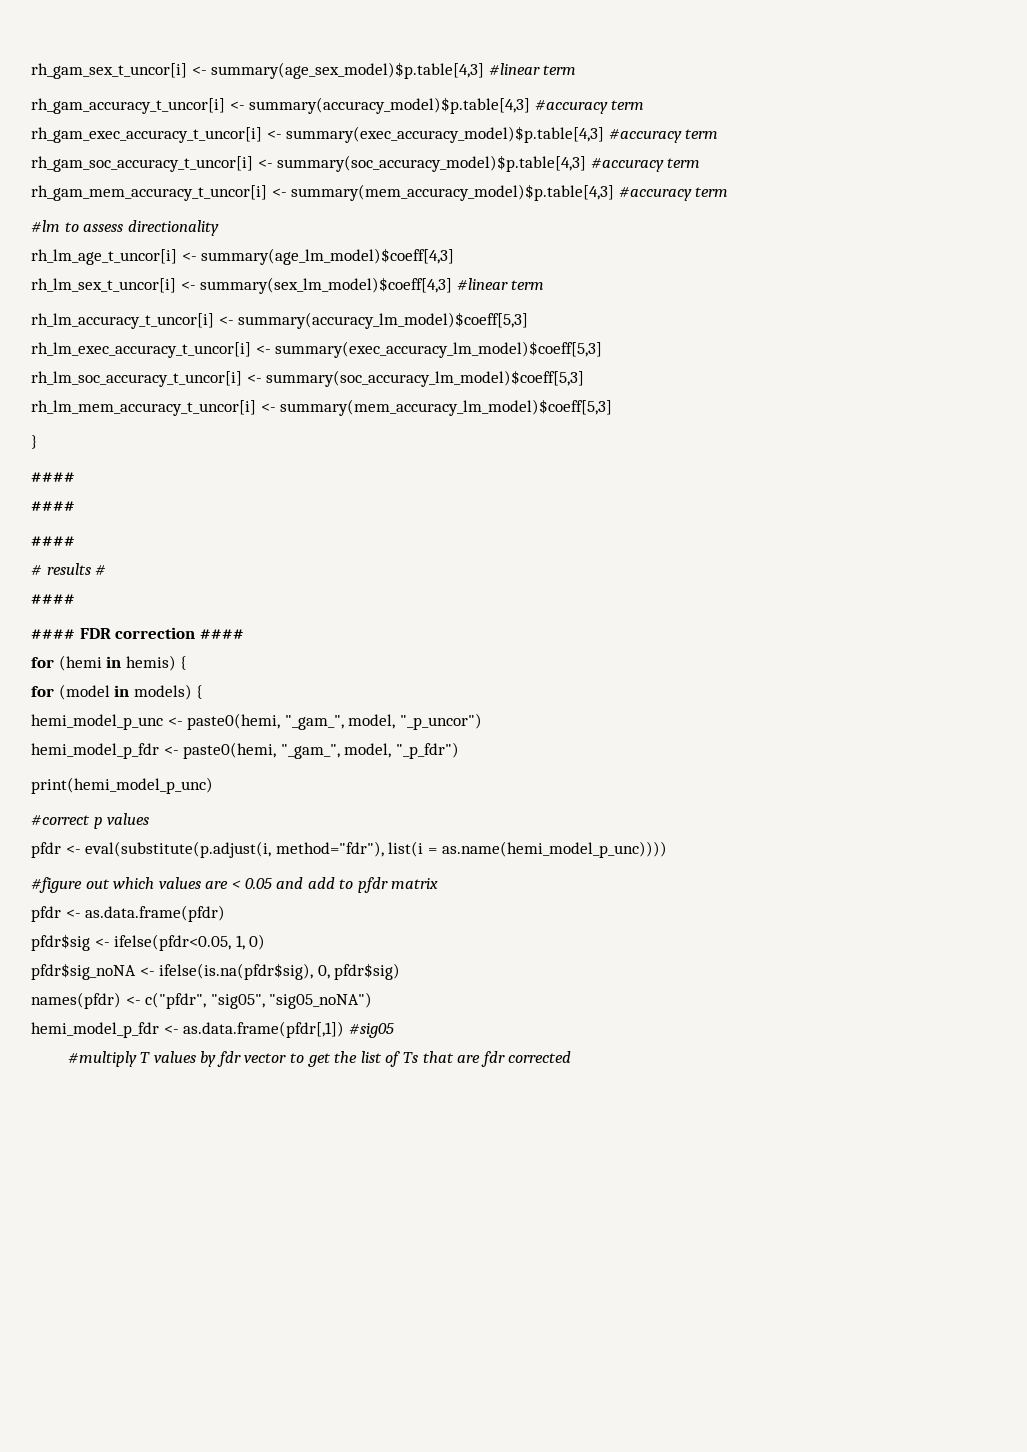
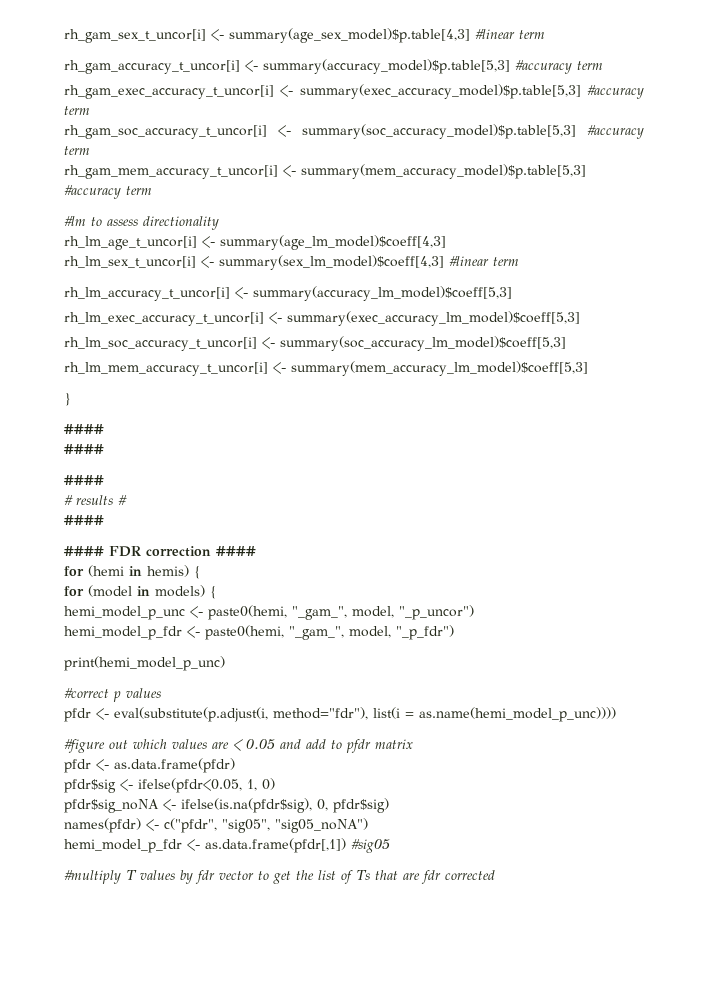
[249,97,531,114] summary(accuracy_model)$p.table[4,3] -> [263,59,510,74] summary(accuracy_model)$p.table[5,3]
[286,126,605,143] summary(exec_accuracy_model)$p.table[4,3] -> [299,84,581,99] summary(exec_accuracy_model)$p.table[5,3]
[277,155,587,172] summary(soc_accuracy_model)$p.table[4,3] -> [302,124,576,139] summary(soc_accuracy_model)$p.table[5,3]
[291,184,615,201] summary(mem_accuracy_model)$p.table[4,3] -> [301,164,586,179] summary(mem_accuracy_model)$p.table[5,3]

